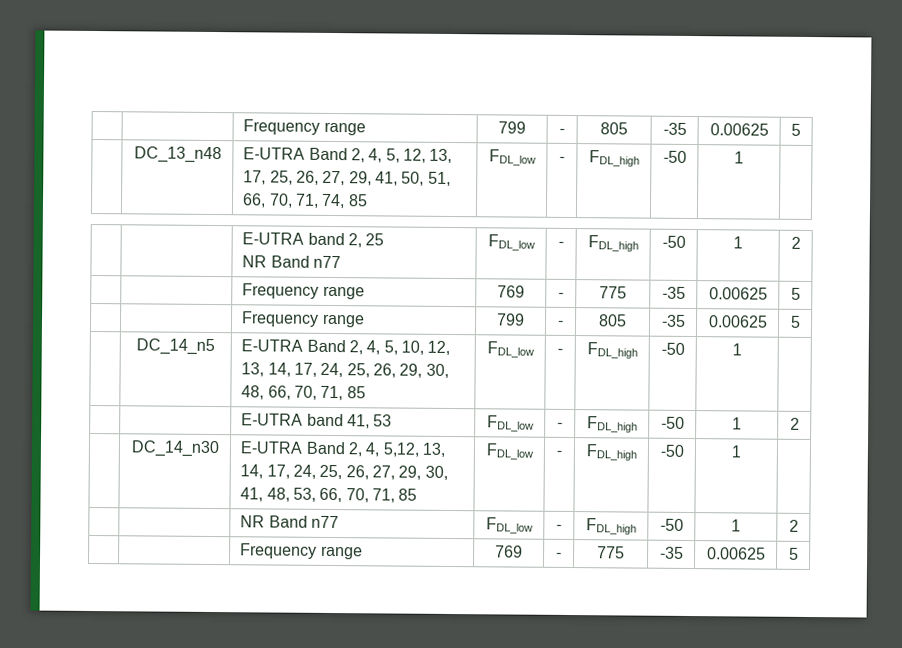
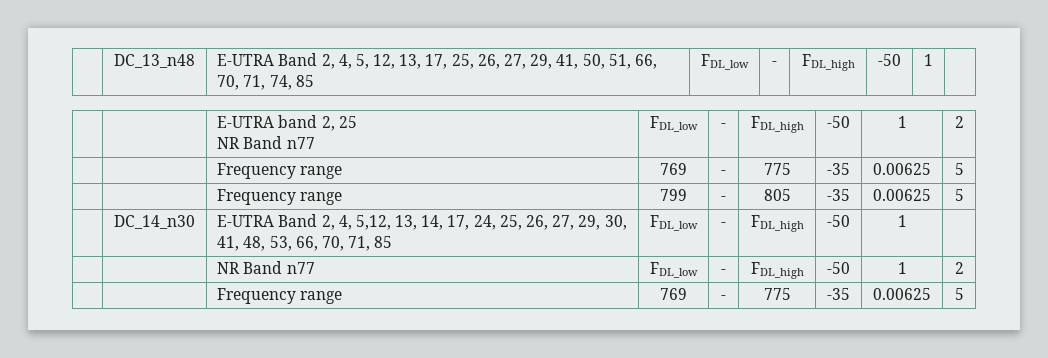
[243,119,366,136] [498,121,526,134] [559,128,565,134] [600,122,628,135] [662,122,687,135] [709,123,769,136] [791,123,801,136] | | Frequency range | 799 | - | 805 | -35 | 0.00625 | 5 // | -> (114, 61) |
[136,338,215,356] [241,339,451,355] [241,362,449,378] [241,385,366,401] [486,341,534,358] [557,348,563,354] [586,342,638,359] [660,342,685,355] [732,343,742,356] [241,413,393,429] [486,415,534,432] [557,422,563,428] [586,416,638,433] [660,416,685,429] [732,417,742,430] [789,417,800,430] // | DC_14_n5 | E-UTRA Band 2, 4, 5, 10, 12, 13, 14, 17, 24, 25, 26, 29, 30, 48, 66, 70, 71, 85 | FDL_low | - | FDL_high | -50 | 1 | // | | E-UTRA band 41, 53 | FDL_low | - | FDL_high | -50 | 1 | 2 -> (964, 195) none

